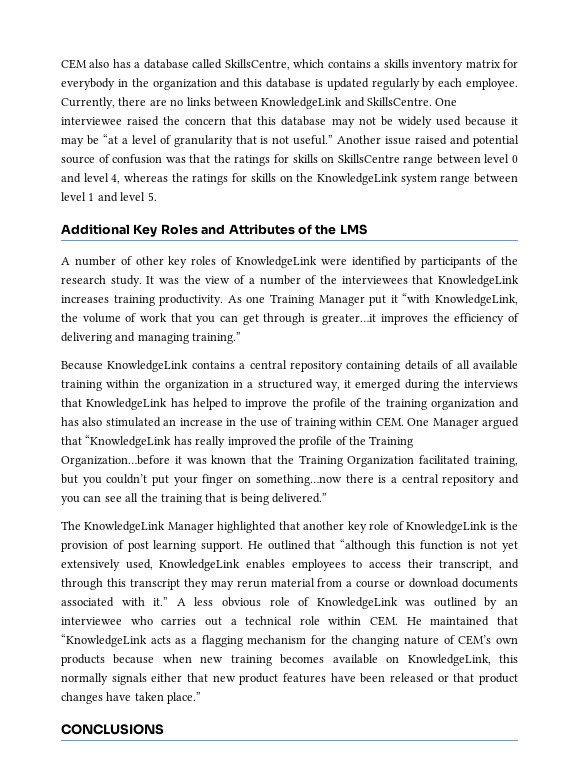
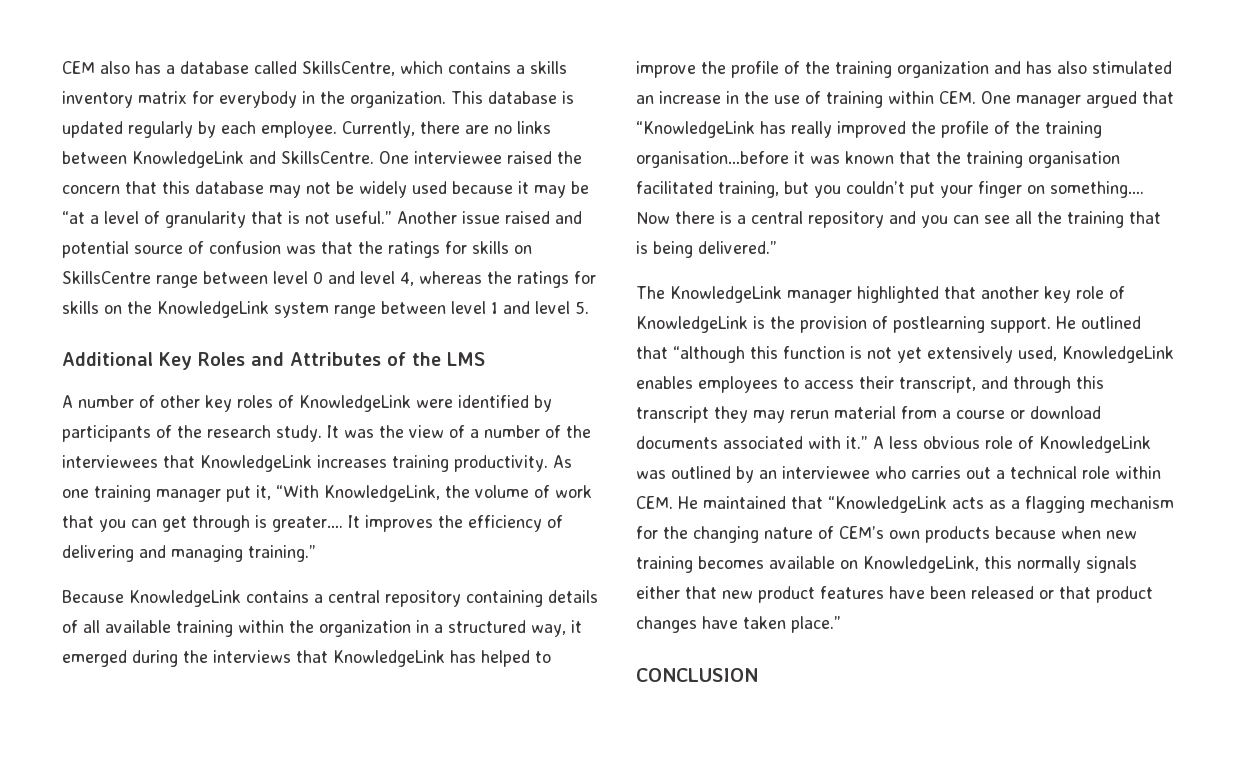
[152,78,263,90] organization and this -> [350,91,483,108] organization. This
[270,293,431,306] Training Manager put it “with -> [94,485,319,502] training manager put it, “With
[322,314,377,325] greater…it -> [272,515,360,532] greater…. It
[432,418,479,429] Manager -> [1016,95,1081,108] manager
[369,436,414,448] [61,455,170,467] Training Organization…before -> [1045,121,1102,138] [636,151,789,168] training organisation…before
[298,455,415,467] Training Organization -> [966,151,1120,168] training organisation
[255,474,342,486] something…now -> [1050,181,1144,198] [636,212,670,224] something…. Now
[167,522,214,533] Manager -> [787,290,852,303] manager
[127,540,197,552] post learning -> [893,316,985,333] postlearning
[61,724,164,735] CONCLUSIONS -> [636,668,758,682] CONCLUSION

